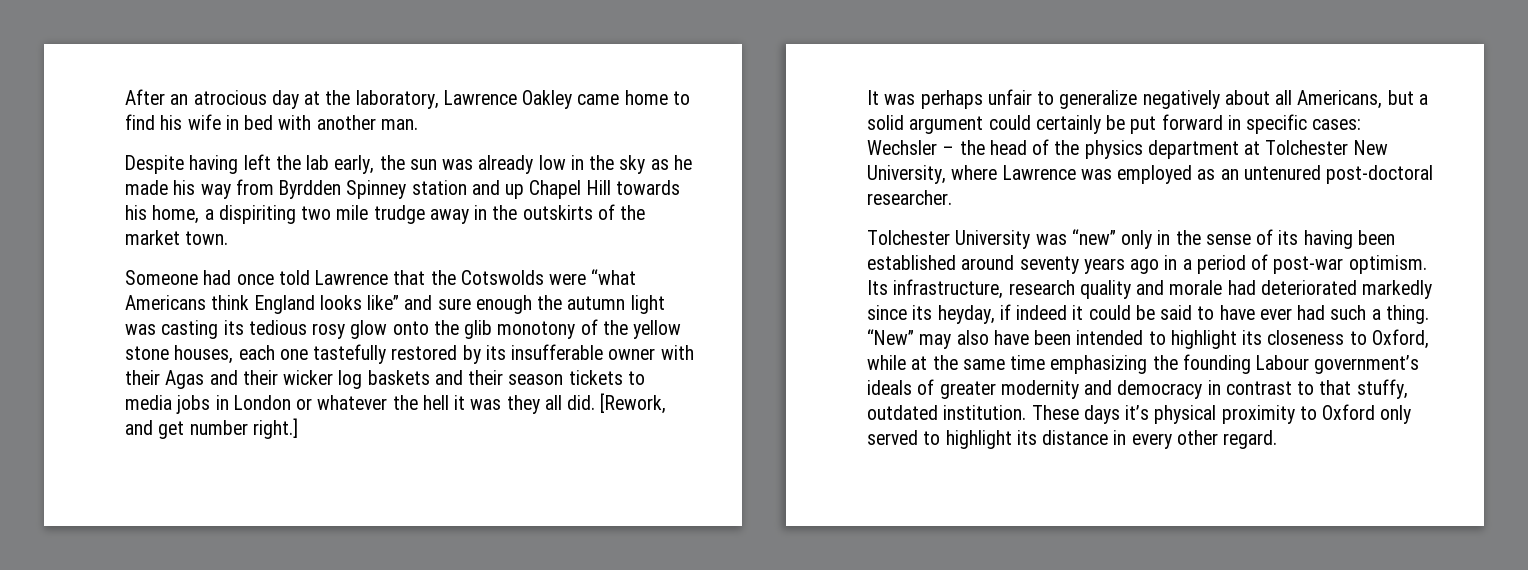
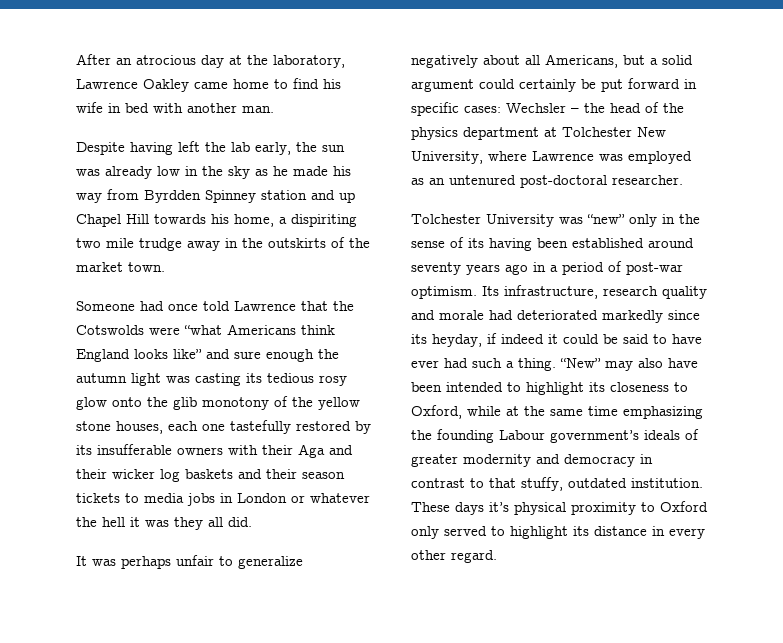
[608,348,656,360] owner -> [177,447,223,455] owners
[165,370,205,389] Agas -> [298,444,325,458] Aga
[600,393,667,414] [125,418,298,439] [Rework, and get number right.] -> (252, 522) none

